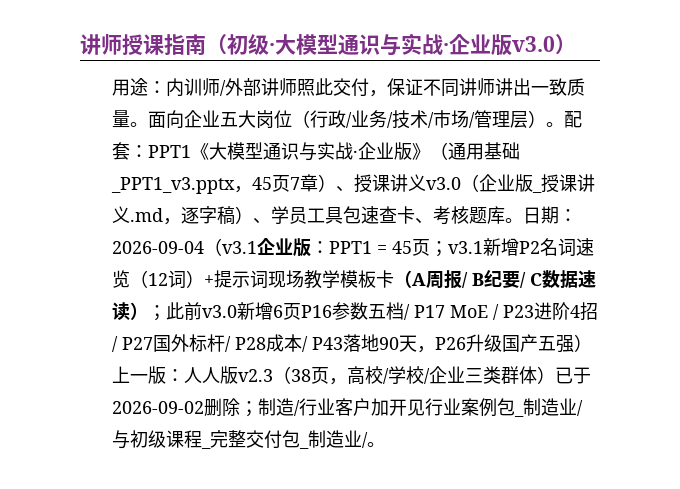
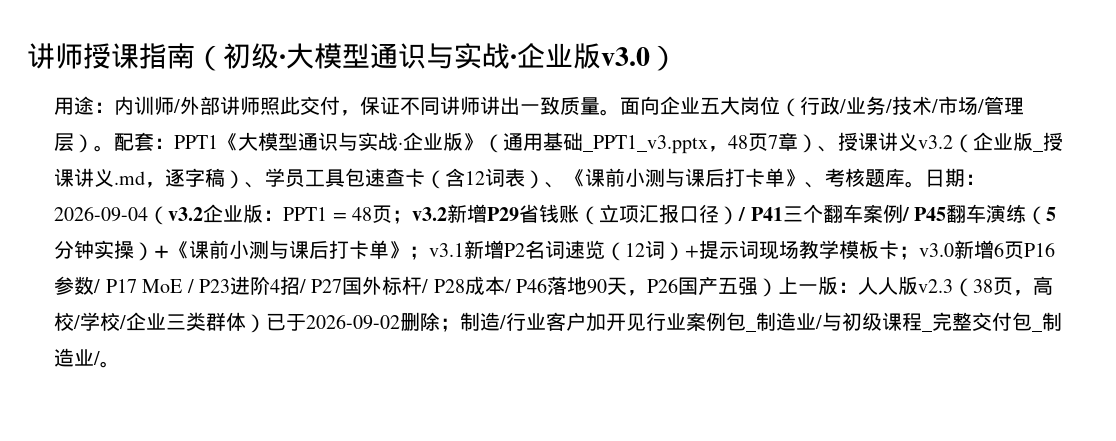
[252,177,273,190] 45 -> [728,135,749,149] 48
[426,177,462,190] v3.0 -> [918,135,954,149] v3.2
(416, 215) none -> [425,168,806,189] （含12词表）、《课前小测与课后打卡单》
[222,241,258,254] v3.1 -> [168,207,204,221] v3.2
[392,239,431,256] 45页 -> [352,204,1056,225] [54,240,410,261] 48页；v3.2新增P29省钱账（立项汇报口径）/ P41三个翻车案例/ P45翻车演练（5分钟实操）+《课前小测与课后打卡单》
[394,269,597,289] [112,302,203,321] （A周报/ B纪要/ C数据速读）；此前 -> [899,246,920,260] ；
[368,302,405,320] 五档 -> (95, 285) none
[312,337,344,350] P43 -> [516,278,548,293] P46
[466,334,503,352] 升级 -> (679, 285) none

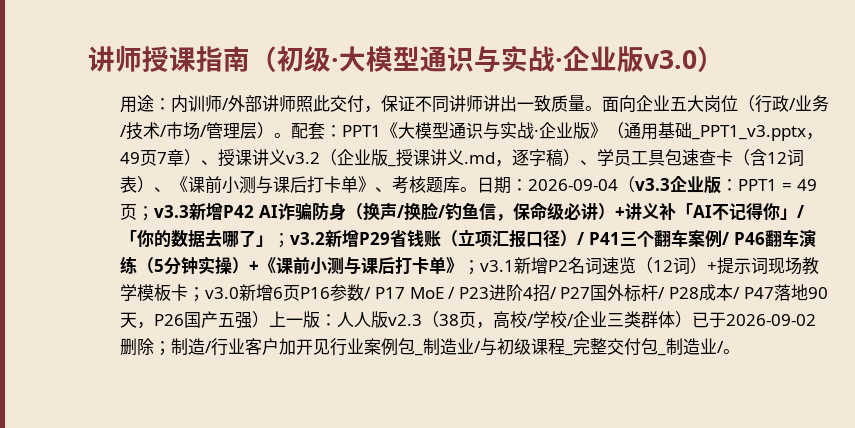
[728,135,749,149] 48 -> [120,152,141,164] 49
[168,207,204,221] v3.2 -> [635,178,671,191] v3.3
[352,205,393,223] 48页 -> [796,179,817,191] [120,202,805,221] [120,230,274,248] 49页；v3.3新增P42 AI诈骗防身（换声/换脸/钓鱼信，保命级必讲）+讲义补「AI不记得你」/「你的数据去哪了」
[913,207,946,221] P45 -> [733,232,765,245] P46
[516,278,548,293] P46 -> [743,287,774,299] P47

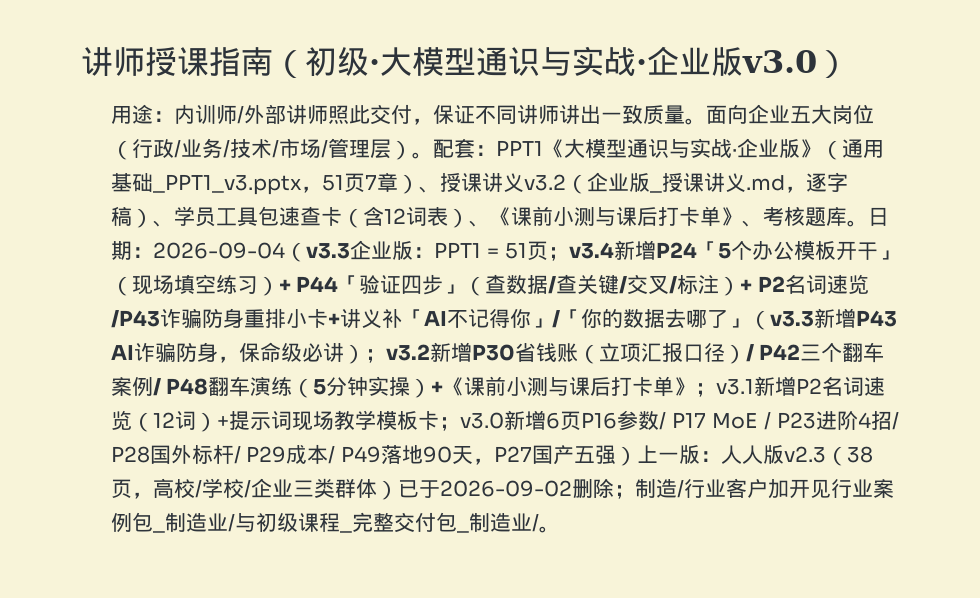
[120,152,141,164] 49 -> [321,175,344,191] 51
[796,179,817,191] [120,202,616,221] 49页；v3.3新增P42 AI诈骗防身（换声/换脸/钓鱼信，保命级必讲） -> [505,240,899,261] [110,274,869,296] [110,308,328,329] 51页；v3.4新增P24「5个办公模板开干」（现场填空练习）+ P44「验证四步」（查数据/查关键/交叉/标注）+ P2名词速览/P43诈骗防身重排小卡
(274, 241) none -> [748,308,897,330] [110,342,365,364] （v3.3新增P43 AI诈骗防身，保命级必讲）
[359,232,391,245] P29 -> [471,344,515,361] P30
[589,232,621,245] P41 -> [759,344,801,360] P42
[733,232,765,245] P46 -> [166,378,209,395] P48
[560,287,591,299] P27 -> [110,446,150,463] P28
[668,287,699,299] P28 -> [246,446,287,463] P29
[743,287,774,299] P47 -> [340,446,381,463] P49
[154,314,185,326] P26 -> [493,446,532,462] P27

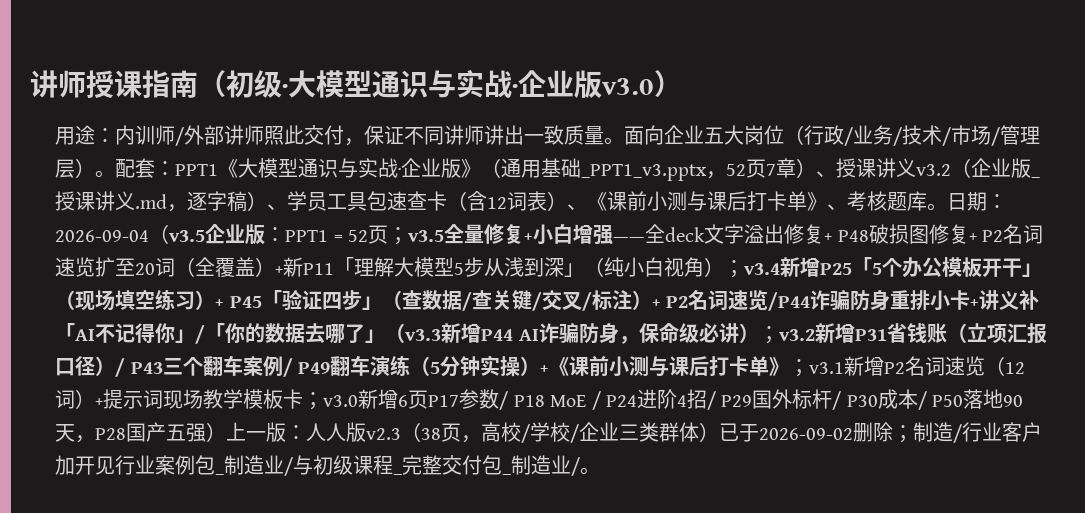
[321,175,344,191] 51 -> [726,164,747,176] 52
[305,243,350,259] v3.3 -> [169,230,206,242] v3.5
[505,241,548,260] 51页 -> [348,224,1043,245] [55,257,725,277] 52页；v3.5全量修复+小白增强——全deck文字溢出修复+ P48破损图修复+ P2名词速览扩至20词（全覆盖）+新P11「理解大模型5步从浅到深」（纯小白视角）
[656,242,697,258] P24 -> [820,263,853,275] P25
[296,276,339,292] P44 -> [229,296,262,308] P45
[110,310,160,328] /P43 -> [768,292,811,311] /P44
[855,310,897,327] P43 -> [481,329,514,341] P44
[471,344,515,361] P30 -> [854,329,887,341] P31
[759,344,801,360] P42 -> [130,362,163,374] P43
[166,378,209,395] P48 -> [298,362,331,374] P49
[580,412,617,429] P16 -> [428,395,460,407] P17
[671,412,706,428] P17 -> [513,395,545,407] P18
[777,412,816,429] P23 -> [605,395,637,407] P24
[110,446,150,463] P28 -> [721,395,753,407] P29
[246,446,287,463] P29 -> [846,395,878,407] P30
[340,446,381,463] P49 -> [932,395,964,407] P50
[493,446,532,462] P27 -> [95,428,127,440] P28

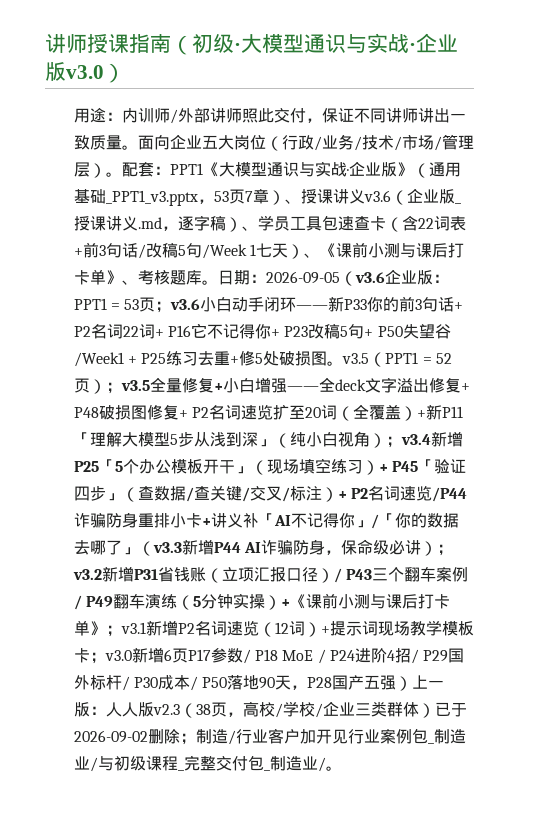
[726,164,747,176] 52 -> [213,191,229,202] 53
[916,164,952,176] v3.2 -> [363,190,391,202] v3.6
[487,191,548,211] 12词表 -> [417,216,466,231] [73,242,288,259] 22词表+前3句话/改稿5句/Week 1七天
[55,224,206,244] 2026-09-04（v3.5 -> [265,271,385,286] 2026-09-05（v3.6
[348,225,389,244] 52页 -> [124,296,464,313] [73,323,451,339] [73,350,452,367] [73,378,106,394] 53页；v3.6小白动手闭环——新P33你的前3句话+ P2名词22词+ P16它不记得你+ P23改稿5句+ P50失望谷/Week1 + P25练习去重+修5处破损图。v3.5（PPT1 = 52页）

